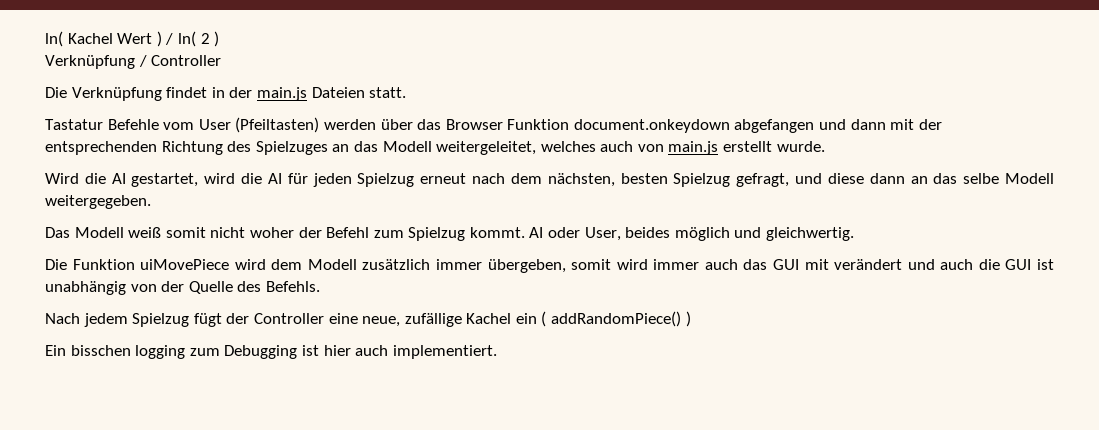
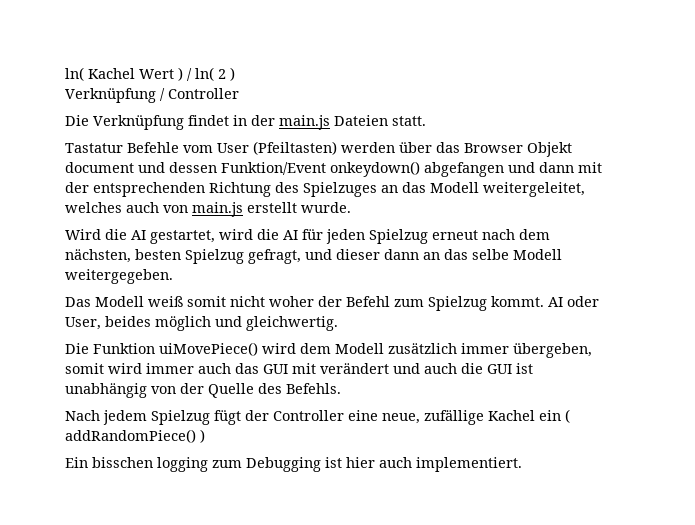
[507,119,730,133] Funktion document.onkeydown -> [527,142,572,157] [65,161,420,177] Objekt document und dessen Funktion/Event onkeydown()
[827,173,864,184] diese -> [336,249,380,260] dieser
[140,259,230,270] uiMovePiece -> [159,342,258,356] uiMovePiece()

